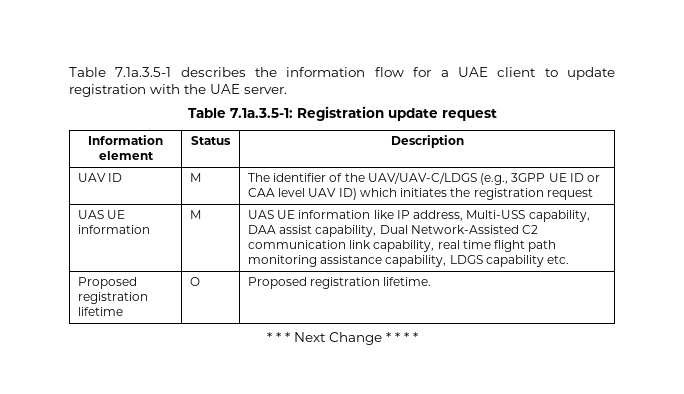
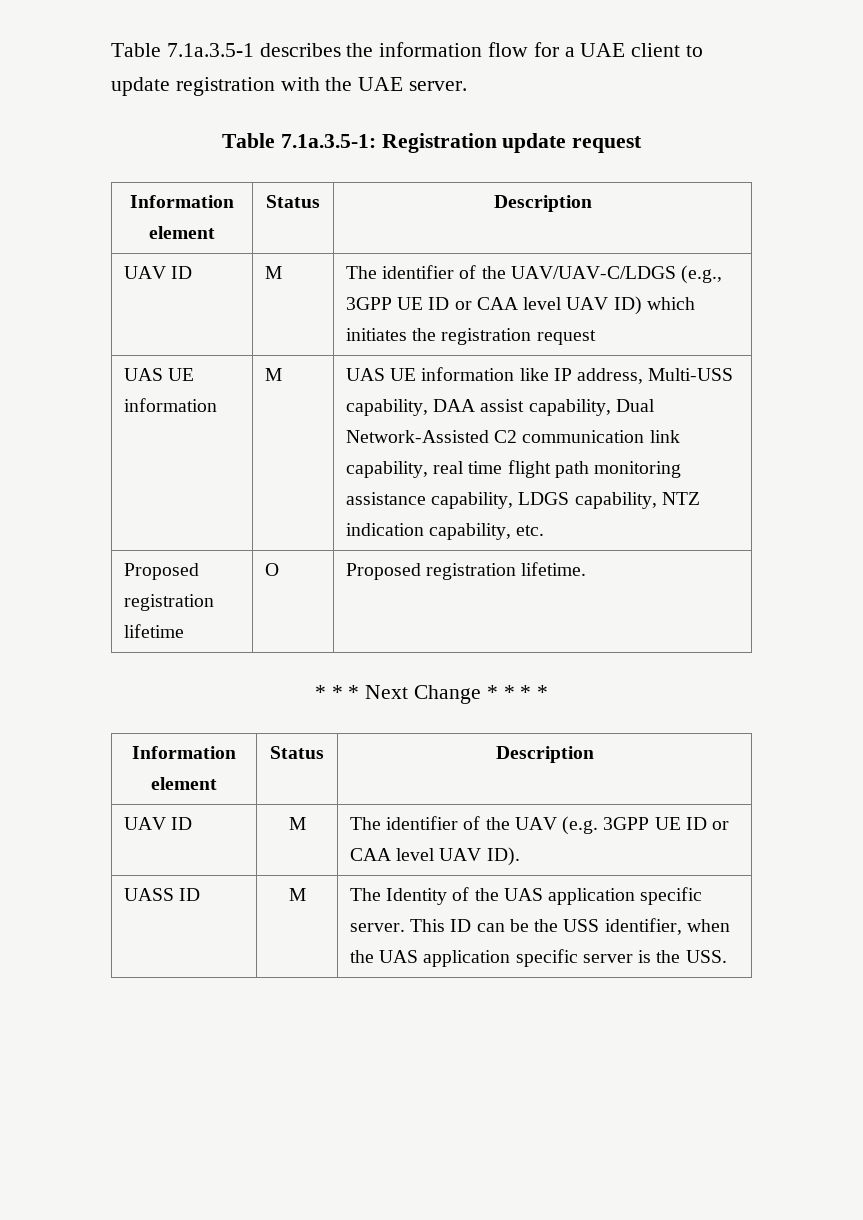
[485,255,544,267] capability -> [574,492,700,509] [345,523,511,540] capability, NTZ indication capability,
(418, 337) none -> [132,746,236,759] [151,777,217,790] [270,746,324,759] [495,746,594,763] [123,817,192,830] [288,817,306,830] [349,816,730,835] [349,847,520,866] [123,888,200,901] [288,888,306,901] [349,887,703,905] [349,918,730,935] [349,949,727,967] // Information element | Status | Description // UAV ID | M | The identifier of the UAV (e.g. 3GPP UE ID or CAA level UAV ID). // UASS ID | M | The Identity of the UAS application specific server. This ID can be the USS identifier, when the UAS application specific server is the USS.

